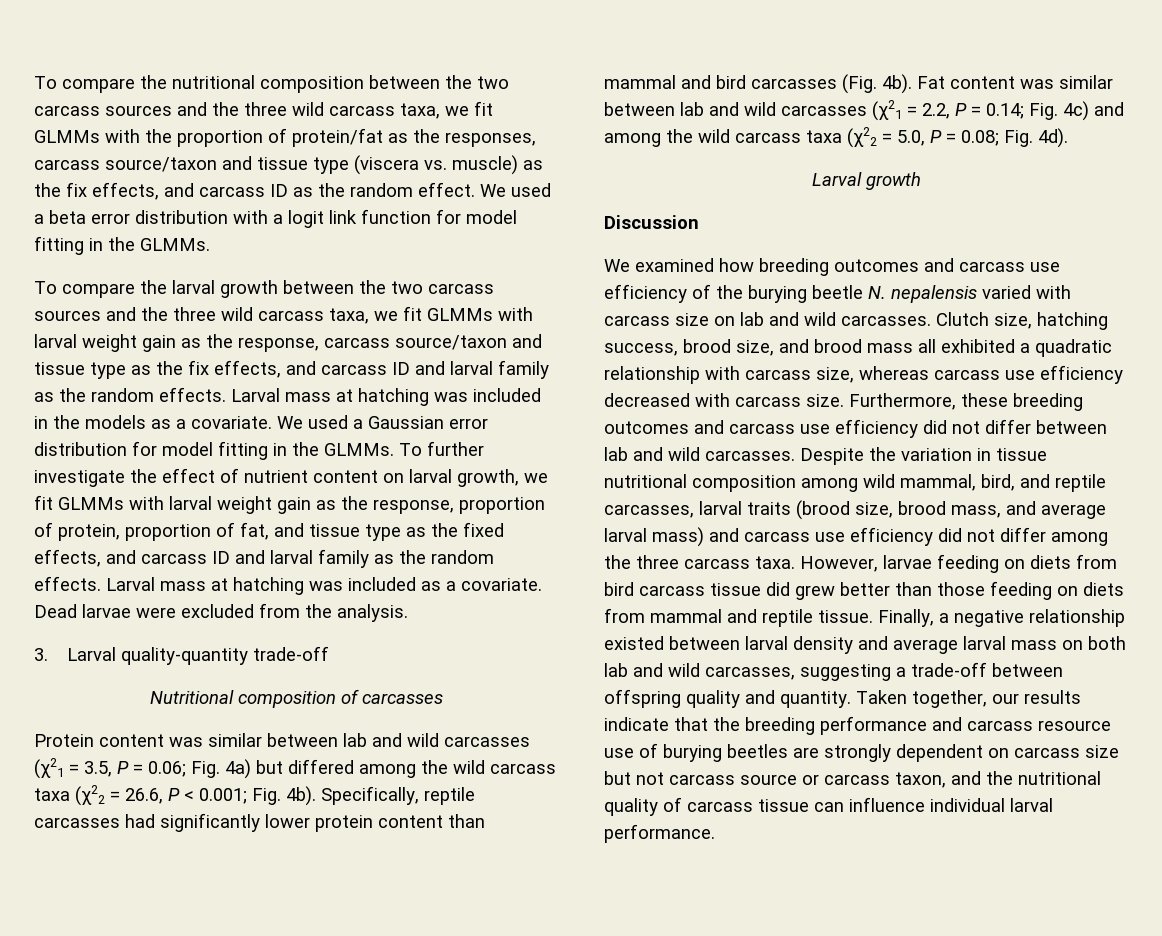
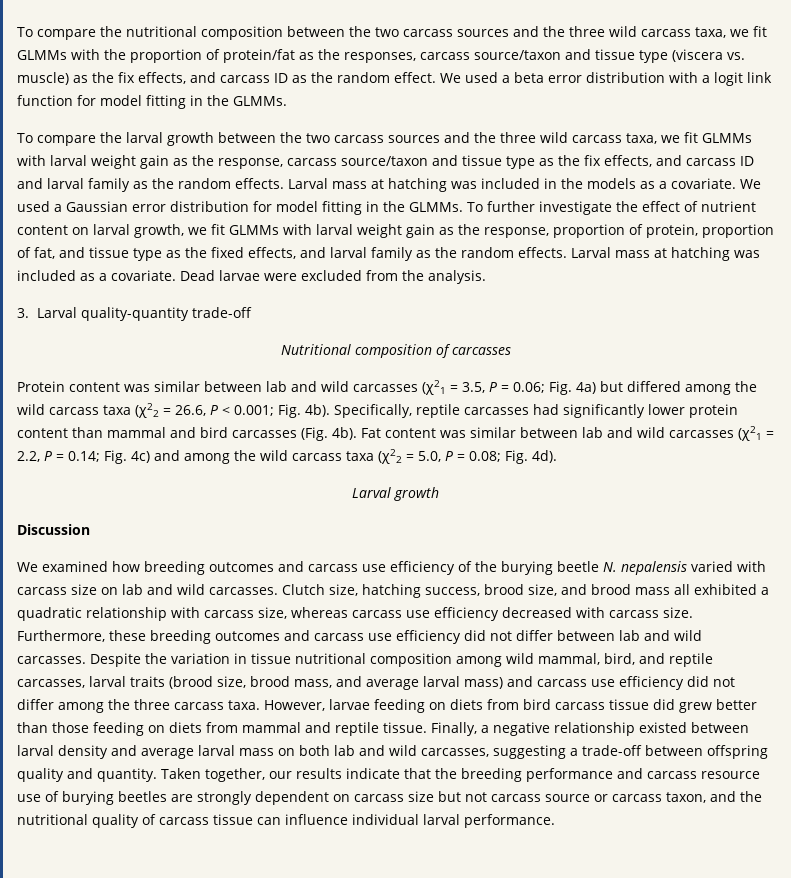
[141,550,265,564] carcass ID and -> (326, 252) none

